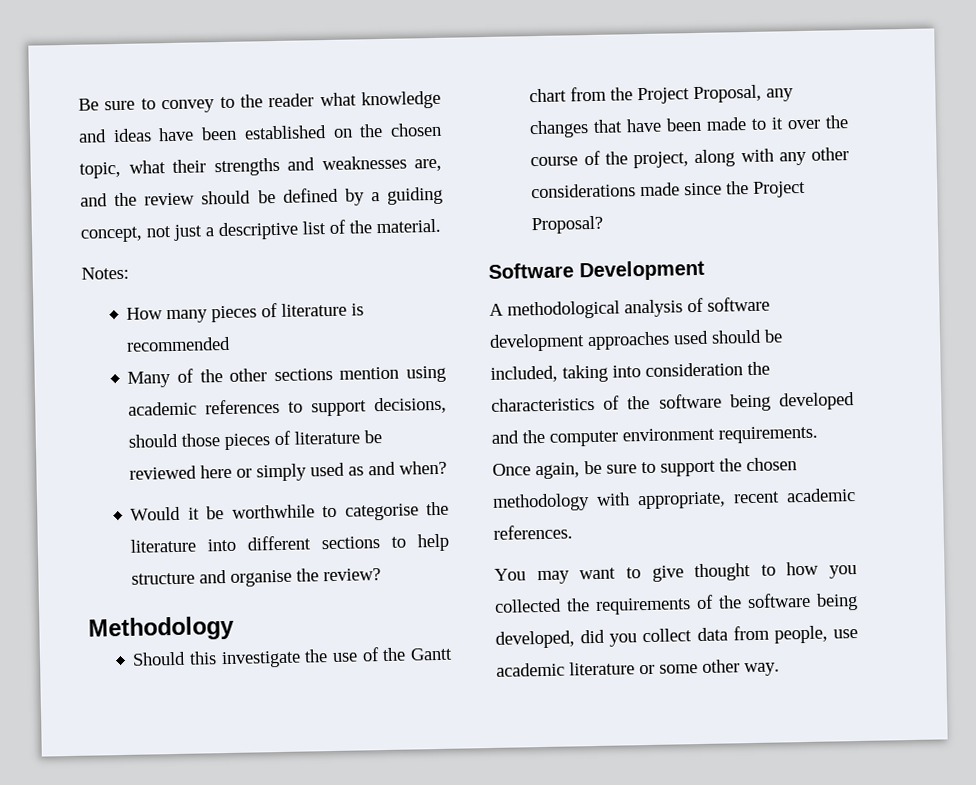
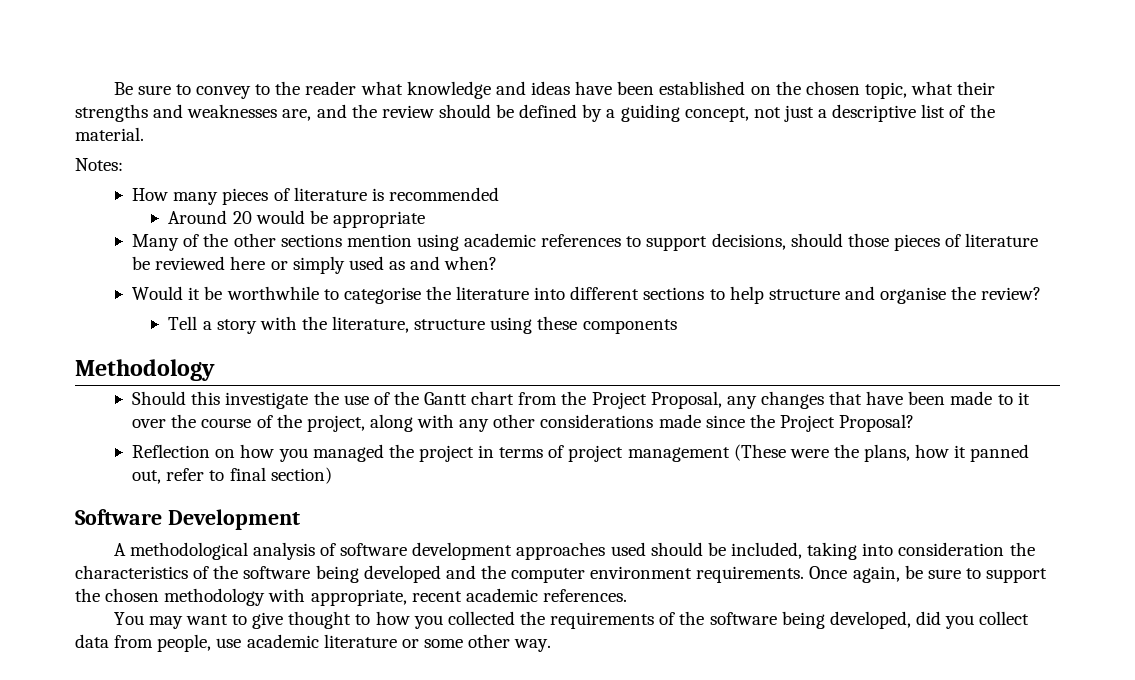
(232, 344) none -> [168,210,425,228] // Around 20 would be appropriate
(382, 575) none -> [168,316,677,334] // Tell a story with the literature, structure using these components
(604, 225) none -> [132,444,1030,462] [132,467,332,484] // Reflection on how you managed the project in terms of project management (These were the plans, how it panned out, refer to final section)

